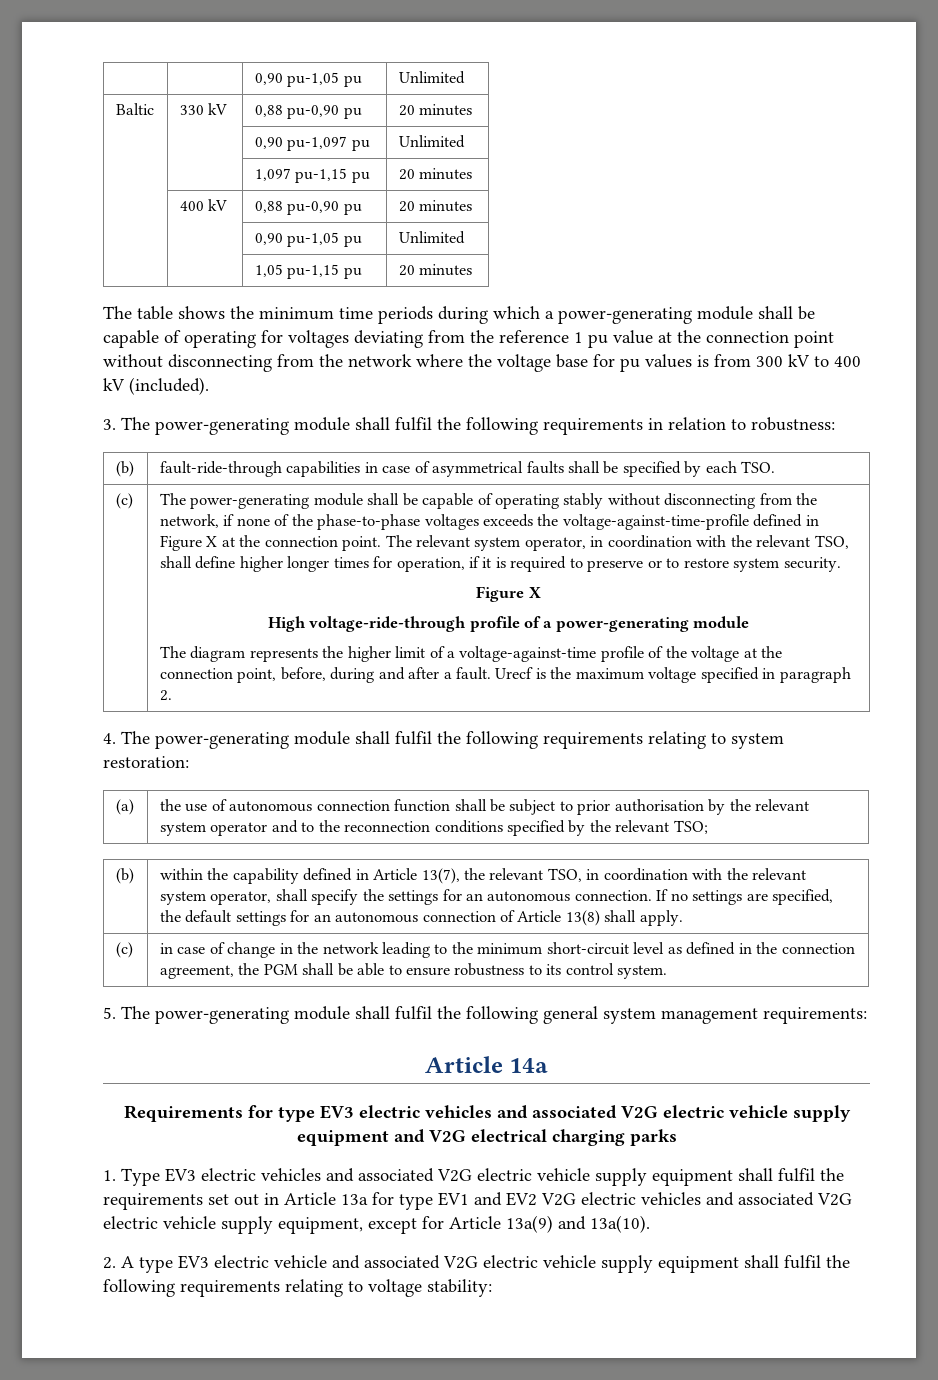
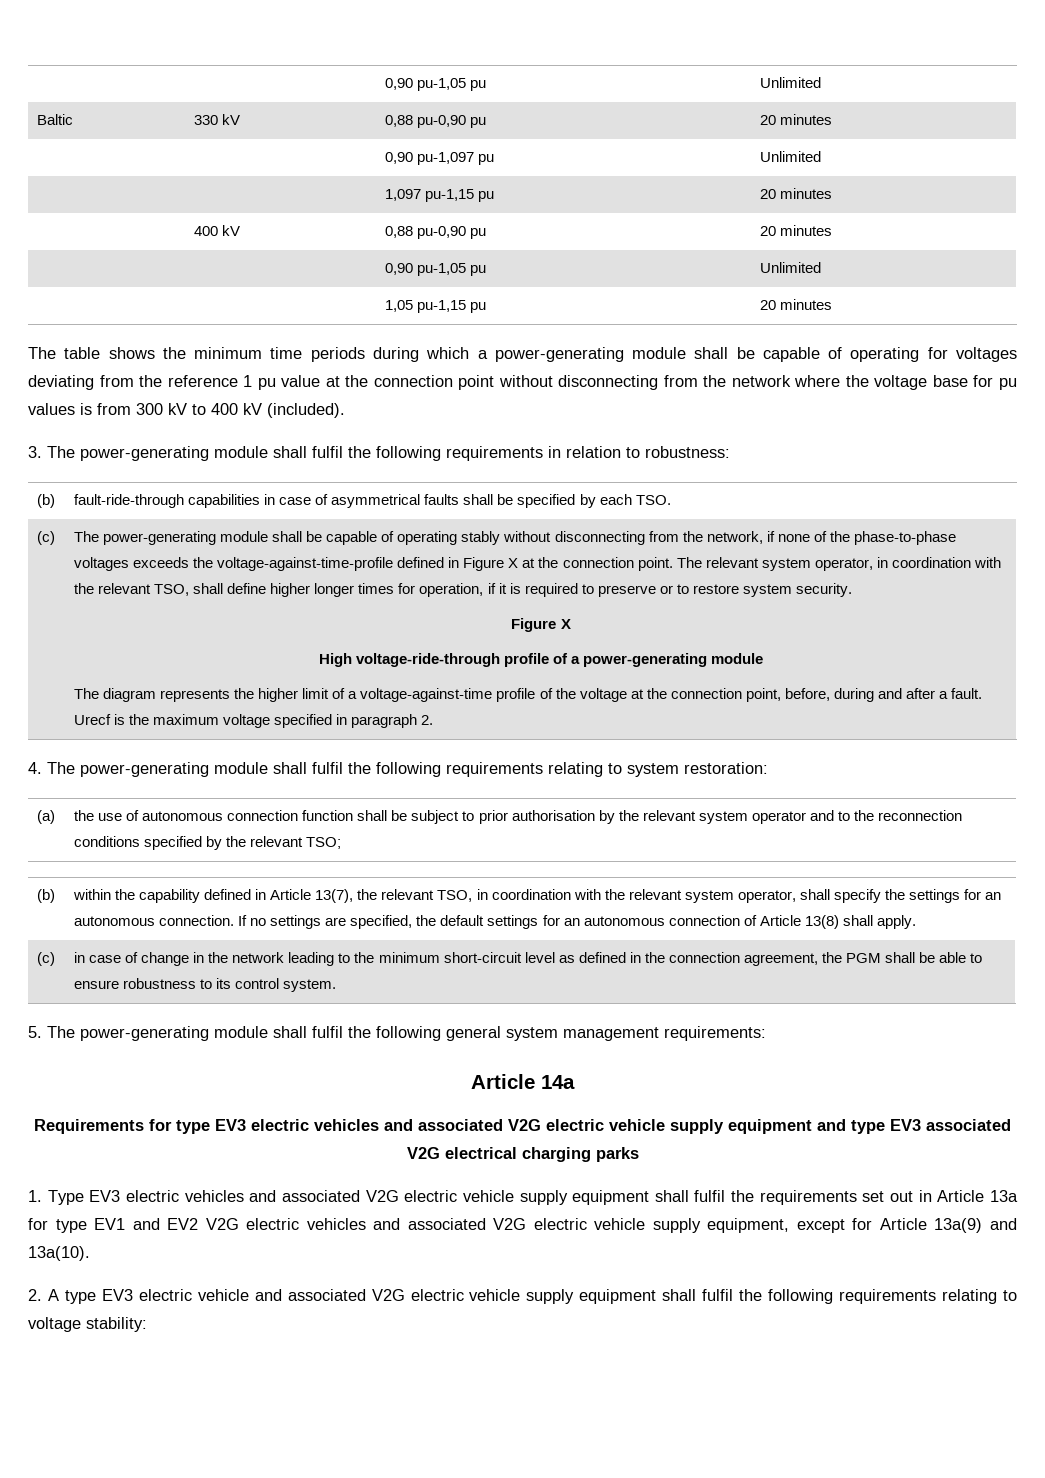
(425, 1136) none -> [851,1119,1011,1134] type EV3 associated

